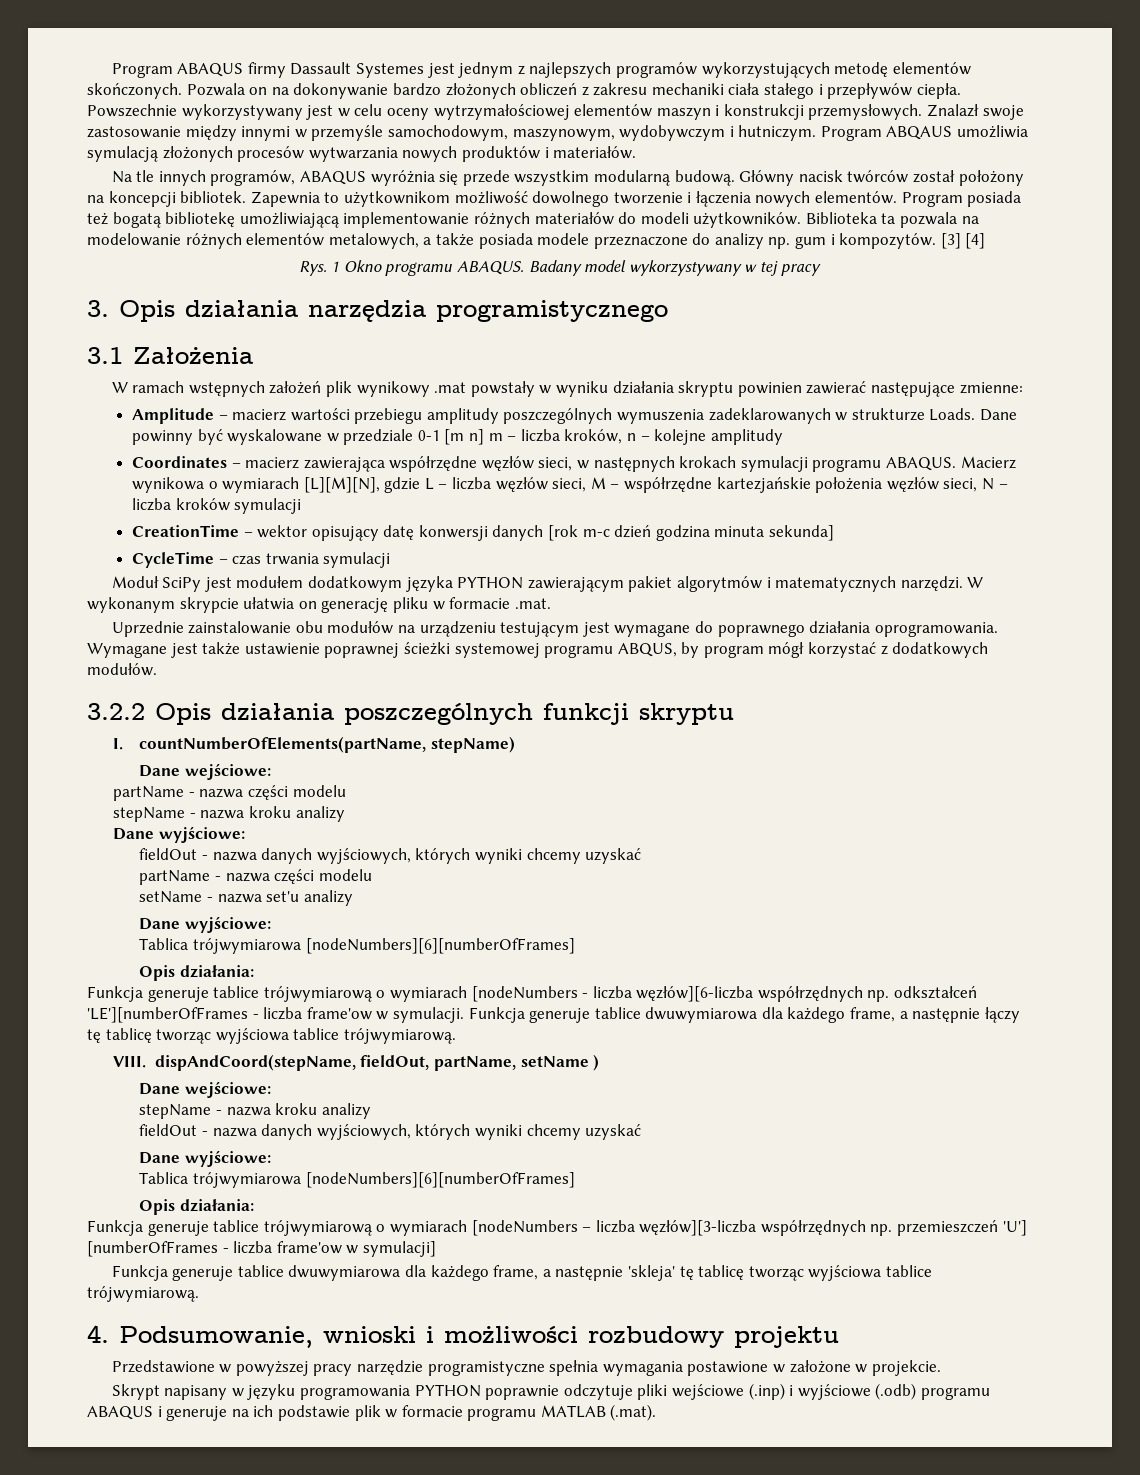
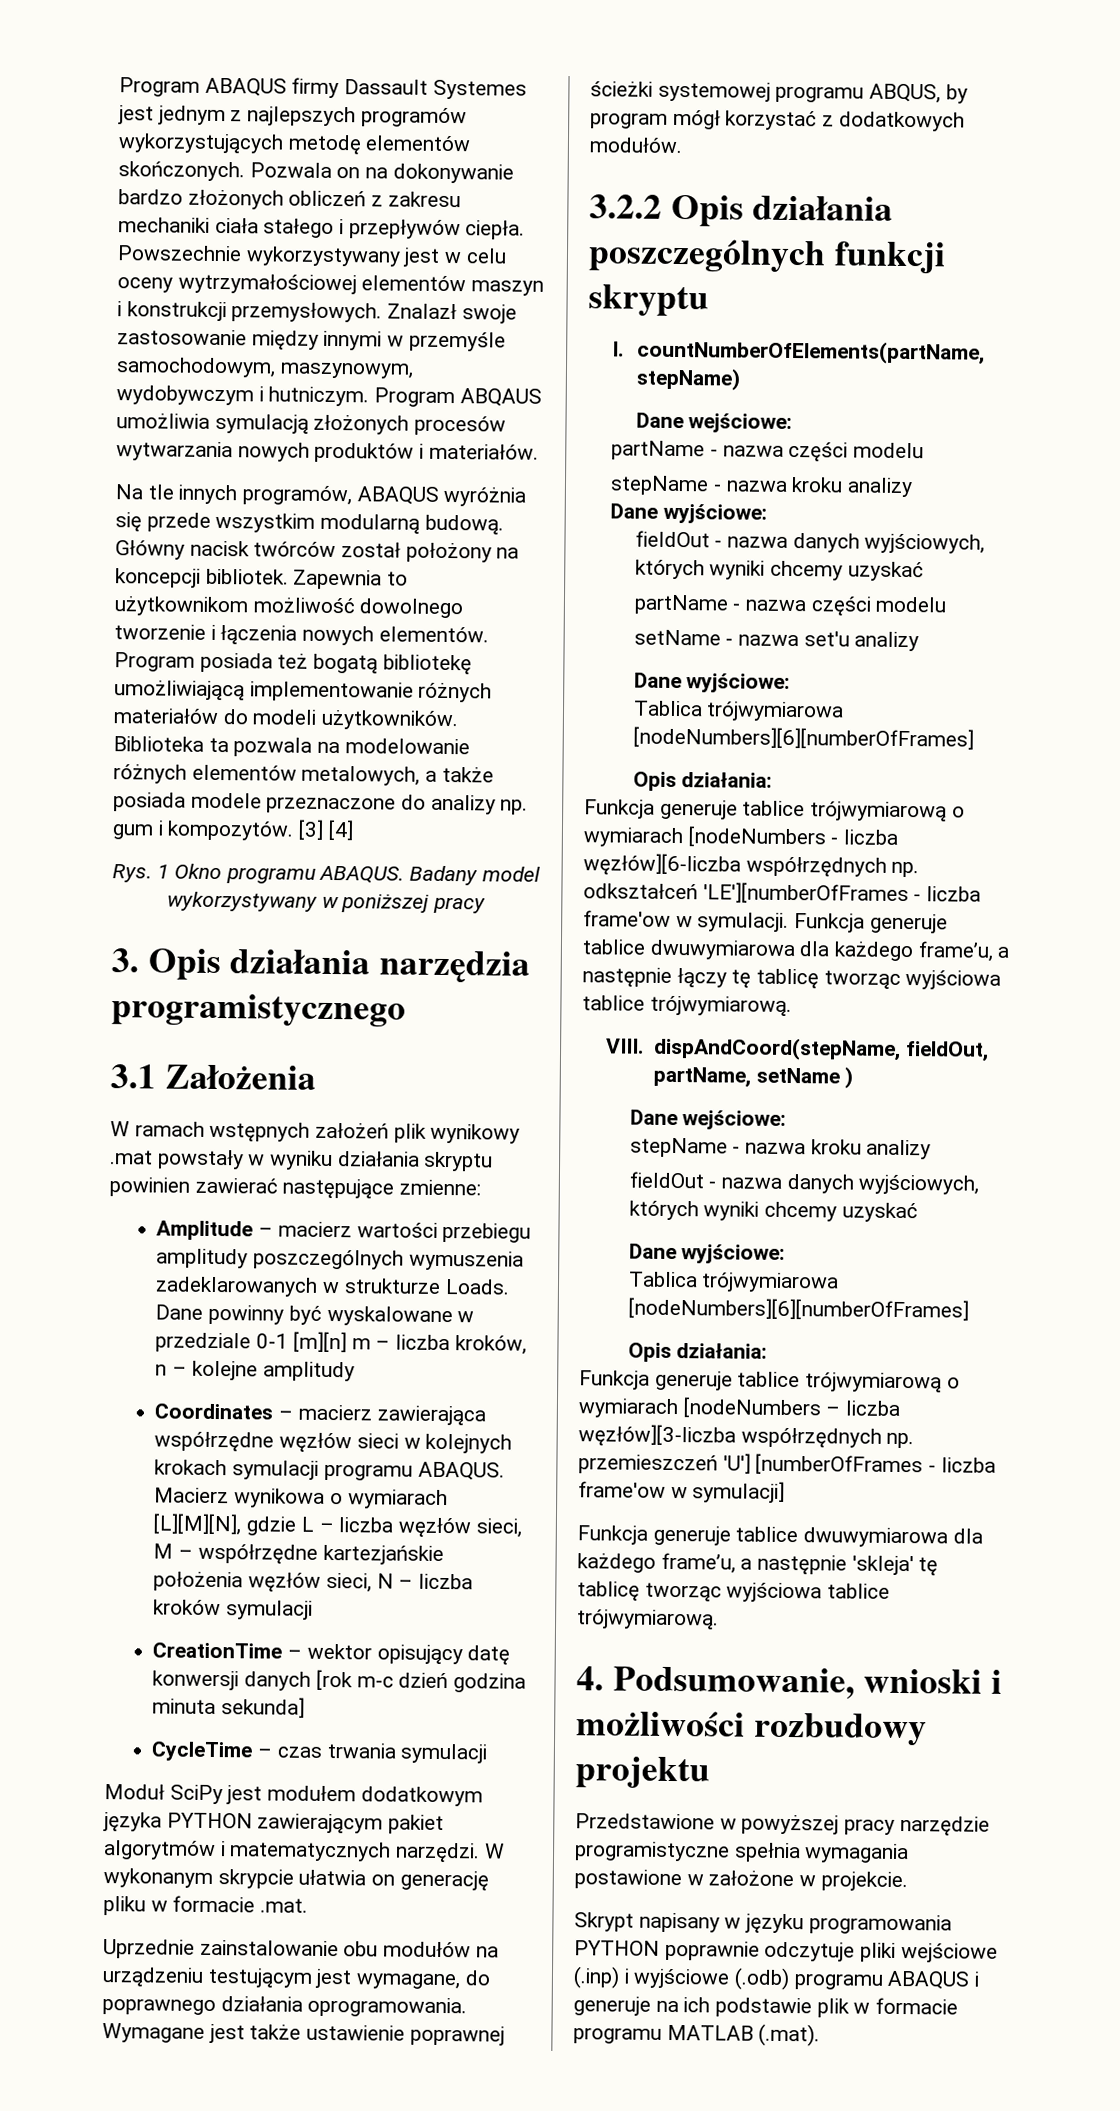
[759,261,778,276] tej -> [341,894,430,913] poniższej
[444,429,485,445] [m n] -> [292,1331,347,1353] [m][n]
[538,456,675,472] sieci, w następnych -> [356,1433,513,1454] sieci w kolejnych
[614,624,691,637] wymagane -> [356,1973,461,1990] wymagane,
[850,1007,896,1022] frame, -> [917,941,994,962] frame’u,
[493,1265,539,1280] frame, -> [660,1552,736,1574] frame’u,

